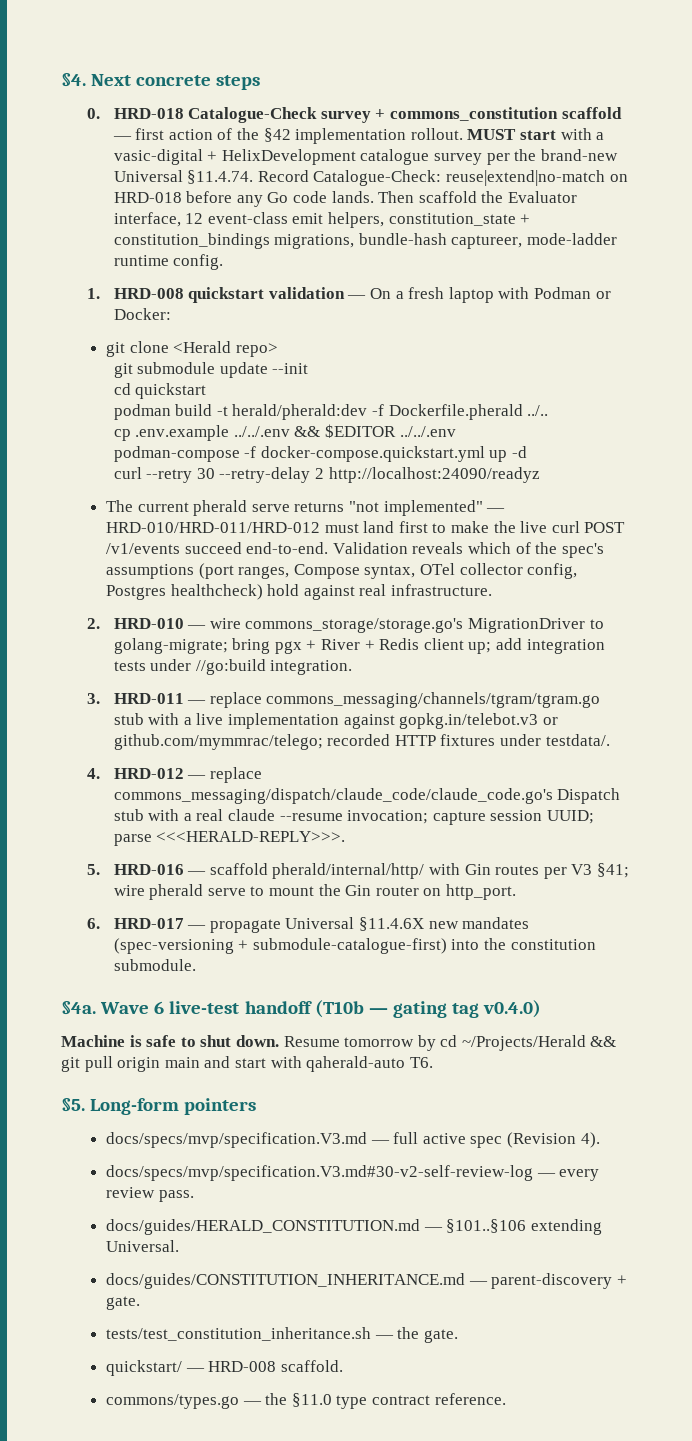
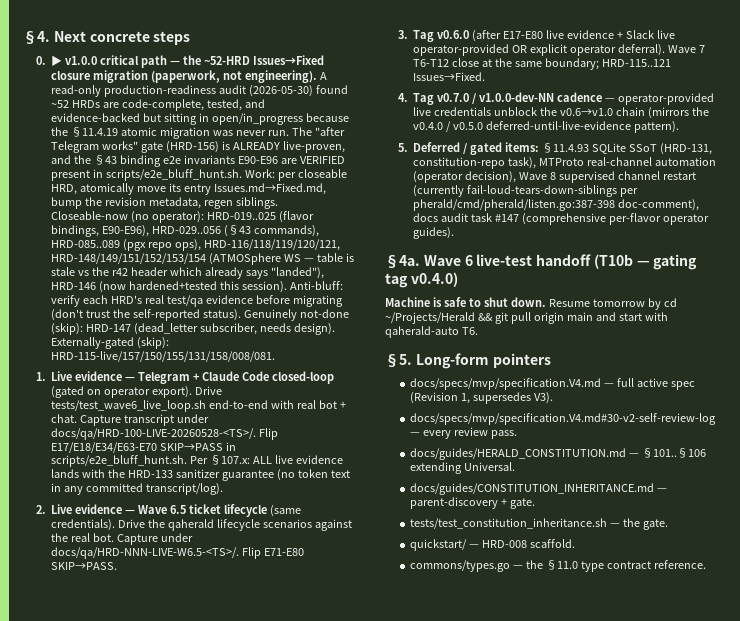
[113,107,622,123] [112,128,605,144] [113,149,618,165] [113,170,628,186] [113,191,577,207] [113,212,531,228] [113,233,617,249] [113,254,224,270] [87,287,611,303] [113,308,171,320] [106,341,278,357] [113,362,309,378] [113,383,207,399] [113,404,549,420] [113,424,456,441] [113,446,527,462] [113,467,540,483] [106,500,506,516] [106,521,626,533] [106,542,604,558] [106,563,578,579] [106,584,492,600] [87,618,604,633] [113,638,605,654] [113,659,353,675] [87,692,601,708] [113,713,558,729] [113,734,610,750] [87,767,262,783] [113,788,621,804] [113,809,594,825] [113,831,346,846] [87,863,629,879] [113,884,516,900] [87,917,530,933] [113,938,596,954] [113,959,196,971] HRD-018 Catalogue-Check survey + commons_constitution scaffold — first action of the §42 implementation rollout. MUST start with a vasic-digital + HelixDevelopment catalogue survey per the brand-new Universal §11.4.74. Record Catalogue-Check: reuse|extend|no-match on HRD-018 before any Go code lands. Then scaffold the Evaluator interface, 12 event-class emit helpers, constitution_state + constitution_bindings migrations, bundle-hash captureer, mode-ladder runtime config. // 1. HRD-008 quickstart validation — On a fresh laptop with Podman or Docker: // git clone <Herald repo> // git submodule update --init // cd quickstart // podman build -t herald/pherald:dev -f Dockerfile.pherald ../.. // cp .env.example ../../.env && $EDITOR ../../.env // podman-compose -f docker-compose.quickstart.yml up -d // curl --retry 30 --retry-delay 2 http://localhost:24090/readyz // The current pherald serve returns "not implemented" — HRD-010/HRD-011/HRD-012 must land first to make the live curl POST /v1/events succeed end-to-end. Validation reveals which of the spec's assumptions (port ranges, Compose syntax, OTel collector config, Postgres healthcheck) hold against real infrastructure. // 2. HRD-010 — wire commons_storage/storage.go's MigrationDriver to golang-migrate; bring pgx + River + Redis client up; add integration tests under //go:build integration. // 3. HRD-011 — replace commons_messaging/channels/tgram/tgram.go stub with a live implementation against gopkg.in/telebot.v3 or github.com/mymmrac/telego; recorded HTTP fixtures under testdata/. // 4. HRD-012 — replace commons_messaging/dispatch/claude_code/claude_code.go's Dispatch stub with a real claude --resume invocation; capture session UUID; parse <<<HERALD-REPLY>>>. // 5. HRD-016 — scaffold pherald/internal/http/ with Gin routes per V3 §41; wire pherald serve to mount the Gin router on http_port. // 6. HRD-017 — propagate Universal §11.4.6X new mandates (spec-versioning + submodule-catalogue-first) into the constitution submodule. -> [51,55,325,68] [51,70,328,83] [51,85,349,97] [51,99,266,111] [51,113,350,125] [51,127,346,139] [51,141,346,153] [51,155,346,167] [51,169,348,181] [51,183,327,195] [51,197,279,209] [51,211,315,223] [51,225,320,237] [51,239,341,251] [51,253,355,265] [51,267,325,279] [51,281,344,293] [51,295,344,307] [51,309,350,321] [51,323,336,335] [51,337,170,349] [51,351,276,362] [35,371,335,384] [51,386,223,398] [51,400,347,412] [51,414,210,426] [51,428,279,440] [51,442,237,453] [51,455,344,467] [51,469,351,481] [51,483,224,495] [35,504,302,517] [51,519,353,531] [51,533,194,545] [51,547,305,559] [51,562,118,570] [397,30,676,42] [413,44,706,56] [413,58,672,70] [413,72,486,81] [397,92,715,105] [413,107,710,119] [413,121,680,133] [397,142,713,155] [413,157,717,169] [413,171,697,183] [413,185,639,197] [413,199,700,211] [413,213,710,225] [413,227,455,239] ▶ v1.0.0 critical path — the ~52-HRD Issues→Fixed closure migration (paperwork, not engineering). A read-only production-readiness audit (2026-05-30) found ~52 HRDs are code-complete, tested, and evidence-backed but sitting in open/in_progress because the §11.4.19 atomic migration was never run. The "after Telegram works" gate (HRD-156) is ALREADY live-proven, and the §43 binding e2e invariants E90-E96 are VERIFIED present in scripts/e2e_bluff_hunt.sh. Work: per closeable HRD, atomically move its entry Issues.md→Fixed.md, bump the revision metadata, regen siblings. Closeable-now (no operator): HRD-019..025 (flavor bindings, E90-E96), HRD-029..056 (§43 commands), HRD-085..089 (pgx repo ops), HRD-116/118/119/120/121, HRD-148/149/151/152/153/154 (ATMOSphere WS — table is stale vs the r42 header which already says "landed"), HRD-146 (now hardened+tested this session). Anti-bluff: verify each HRD's real test/qa evidence before migrating (don't trust the self-reported status). Genuinely not-done (skip): HRD-147 (dead_letter subscriber, needs design). Externally-gated (skip): HRD-115-live/157/150/155/131/158/008/081. // 1. Live evidence — Telegram + Claude Code closed-loop (gated on operator export). Drive tests/test_wave6_live_loop.sh end-to-end with real bot + chat. Capture transcript under docs/qa/HRD-100-LIVE-20260528-<TS>/. Flip E17/E18/E34/E63-E70 SKIP→PASS in scripts/e2e_bluff_hunt.sh. Per §107.x: ALL live evidence lands with the HRD-133 sanitizer guarantee (no token text in any committed transcript/log). // 2. Live evidence — Wave 6.5 ticket lifecycle (same credentials). Drive the qaherald lifecycle scenarios against the real bot. Capture under docs/qa/HRD-NNN-LIVE-W6.5-<TS>/. Flip E71-E80 SKIP→PASS. // 3. Tag v0.6.0 (after E17-E80 live evidence + Slack live operator-provided OR explicit operator deferral). Wave 7 T6-T12 close at the same boundary; HRD-115..121 Issues→Fixed. // 4. Tag v0.7.0 / v1.0.0-dev-NN cadence — operator-provided live credentials unblock the v0.6→v1.0 chain (mirrors the v0.4.0 / v0.5.0 deferred-until-live-evidence pattern). // 5. Deferred / gated items: §11.4.93 SQLite SSoT (HRD-131, constitution-repo task), MTProto real-channel automation (operator decision), Wave 8 supervised channel restart (currently fail-loud-tears-down-siblings per pherald/cmd/pherald/listen.go:387-398 doc-comment), docs audit task #147 (comprehensive per-flavor operator guides).
[106,1132,368,1148] docs/specs/mvp/specification.V3.md -> [409,378,601,390] docs/specs/mvp/specification.V4.md
[580,1132,600,1148] [106,1165,534,1181] 4). // docs/specs/mvp/specification.V3.md#30-v2-self-review-log -> [460,392,553,404] [409,413,716,425] 1, supersedes V3). // docs/specs/mvp/specification.V4.md#30-v2-self-review-log

